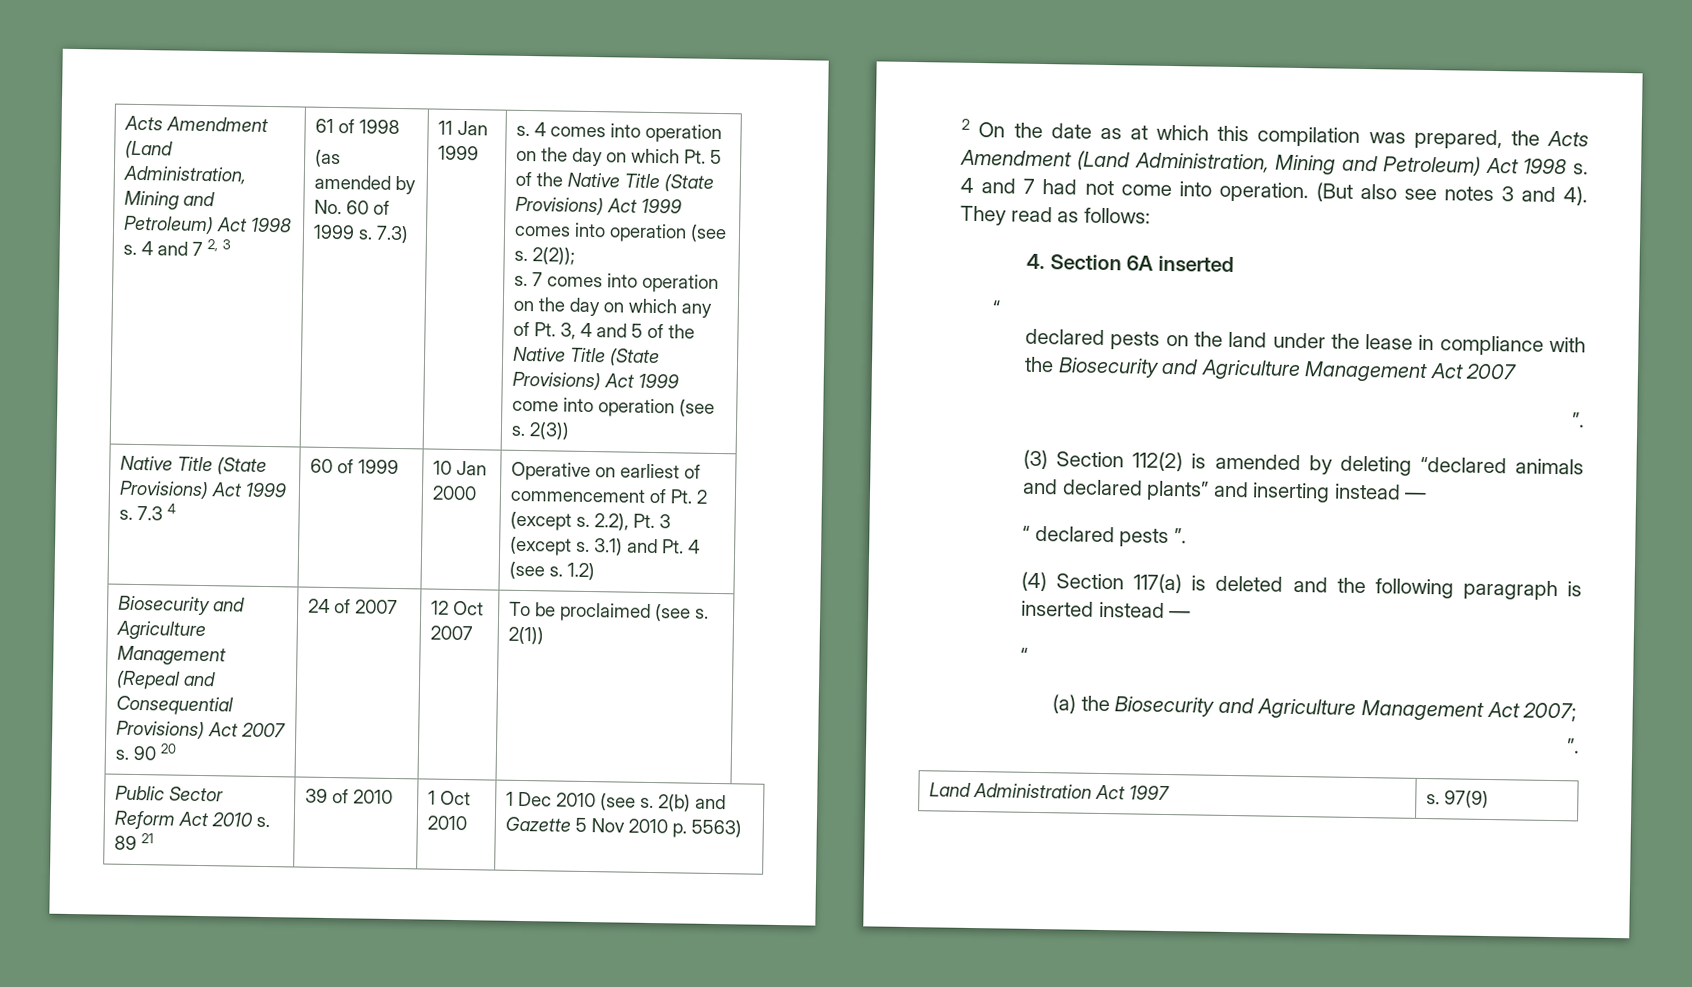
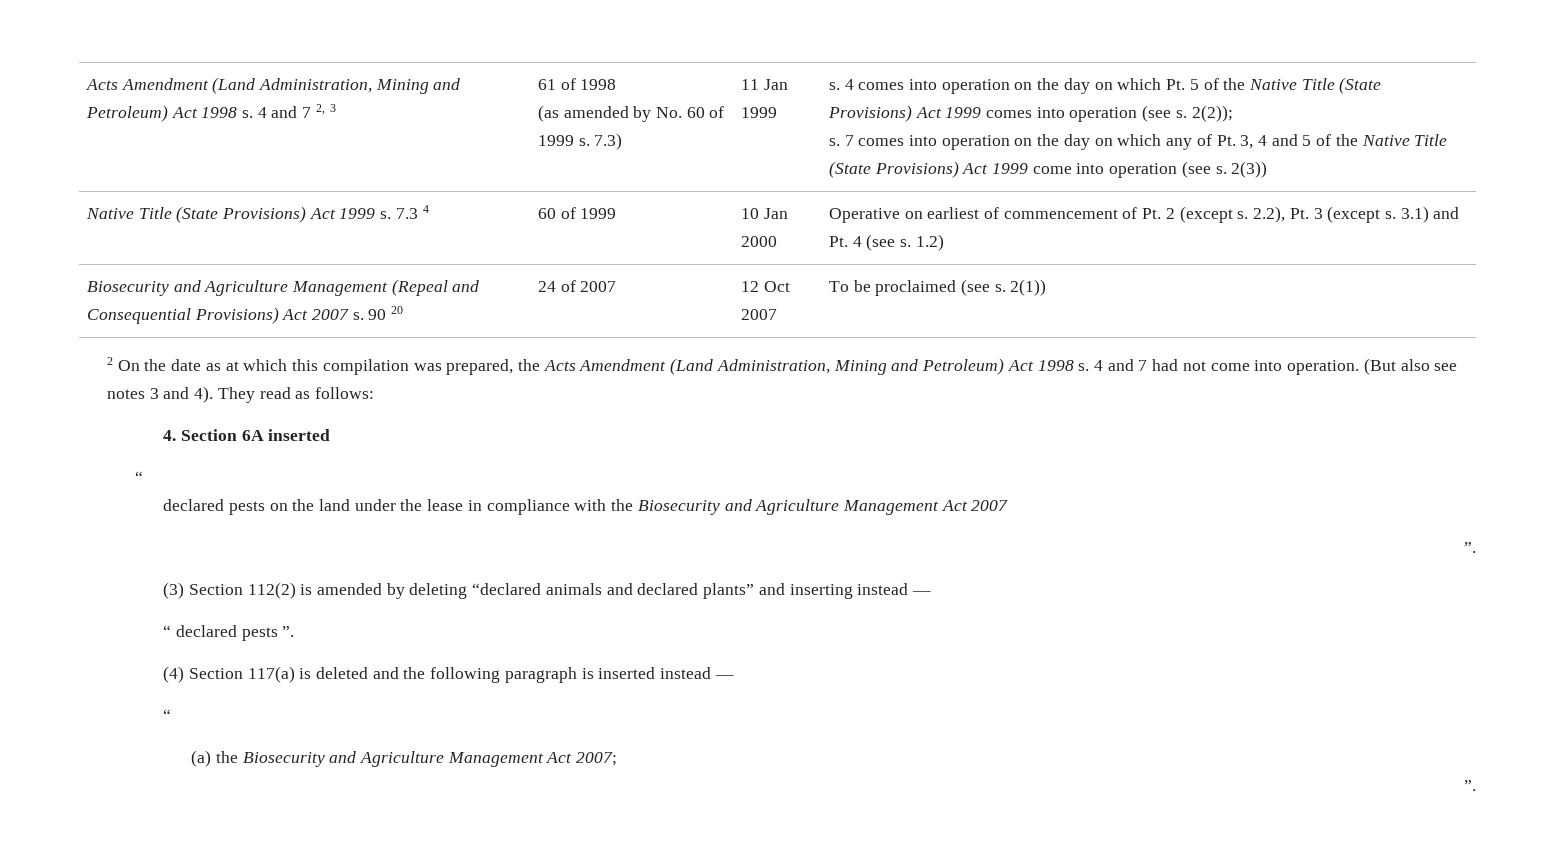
[115,785,225,802] [114,810,271,830] [114,833,155,851] [305,788,394,805] [428,790,472,806] [427,815,468,831] [506,791,727,812] [505,816,743,838] // Public Sector Reform Act 2010 s. 89 21 | 39 of 2010 | 1 Oct 2010 | 1 Dec 2010 (see s. 2(b) and Gazette 5 Nov 2010 p. 5563) -> (1047, 287) none
[929,782,1171,801] [1426,790,1490,809] // Land Administration Act 1997 | s. 97(9) -> (1476, 785) none

